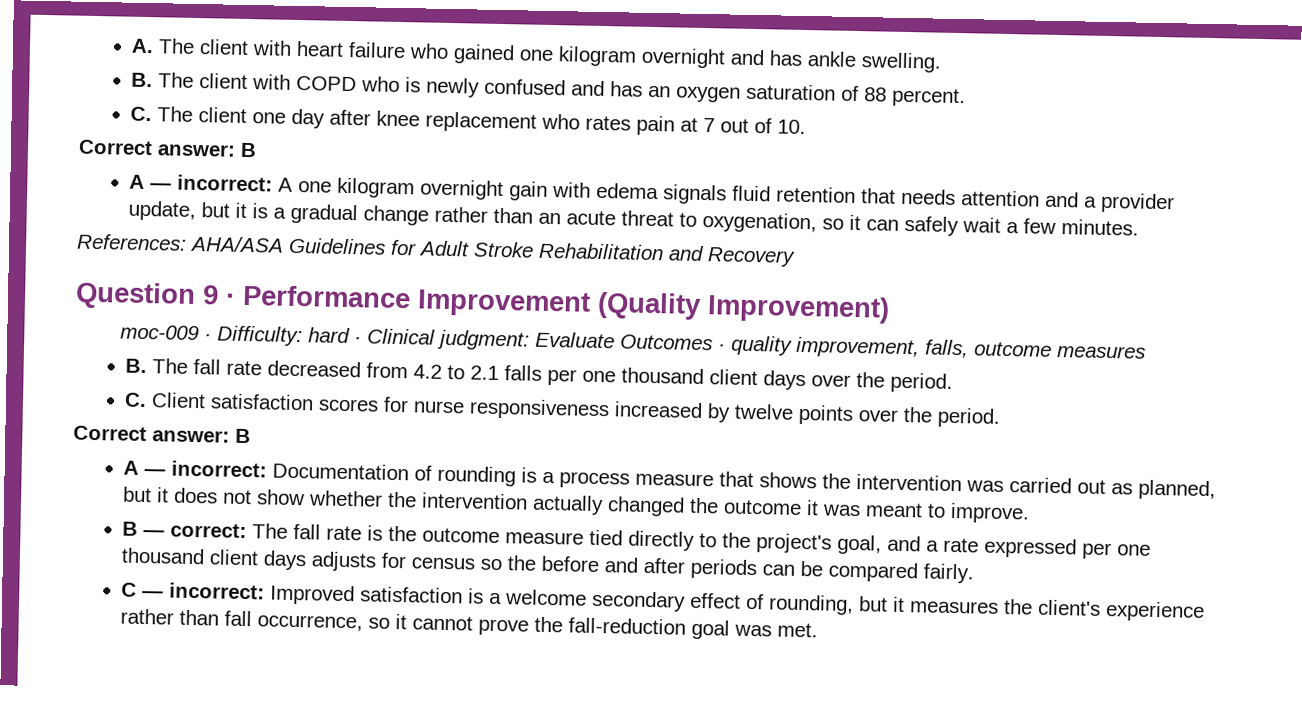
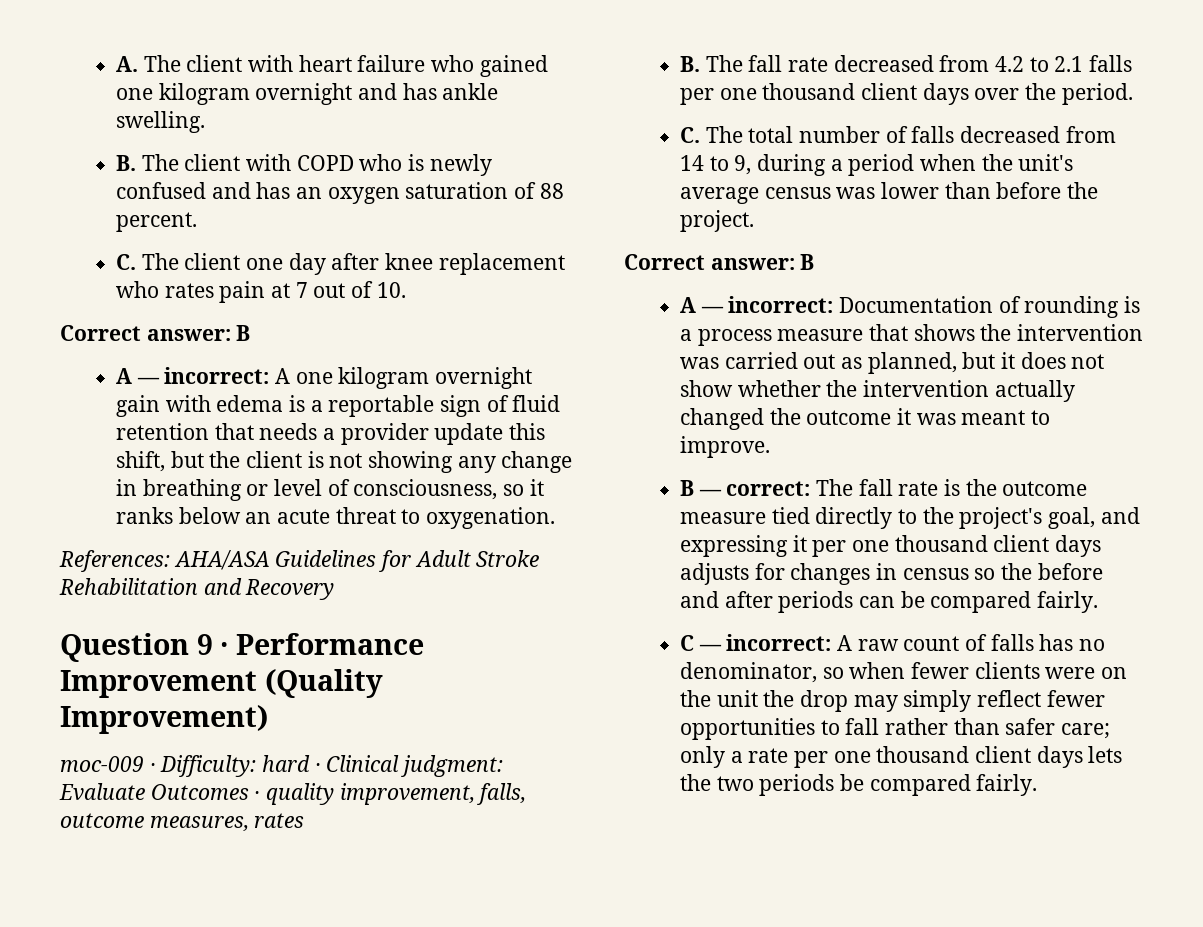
[663,184,1176,214] [128,200,1140,237] signals fluid retention that needs attention and a provider update, but it is a gradual change rather than an acute threat to oxygenation, so it can safely wait a few minutes. -> [288,395,561,417] [115,423,545,445] [115,451,573,473] [115,479,544,501] [115,507,555,529] is a reportable sign of fluid retention that needs a provider update this shift, but the client is not showing any change in breathing or level of consciousness, so it ranks below an acute threat to oxygenation.
[1056,344,1146,359] measures -> [149,813,305,831] measures, rates
[151,392,1002,428] Client satisfaction scores for nurse responsiveness increased by twelve points over the period. -> [705,126,1116,143] [679,154,1074,176] [679,182,1098,204] [679,210,754,232] The total number of falls decreased from 14 to 9, during a period when the unit's average census was lower than before the project.
[926,537,1078,559] a rate expressed -> [679,535,807,557] expressing it
(408, 560) none -> [790,563,897,585] changes in
[270,584,1206,622] [120,608,819,640] Improved satisfaction is a welcome secondary effect of rounding, but it measures the client's experience rather than fall occurrence, so it cannot prove the fall-reduction goal was met. -> [836,634,1105,651] [679,662,1127,683] [679,690,1105,712] [679,718,1110,740] [679,746,1123,768] [679,774,1038,796] A raw count of falls has no denominator, so when fewer clients were on the unit the drop may simply reflect fewer opportunities to fall rather than safer care; only a rate per one thousand client days lets the two periods be compared fairly.

